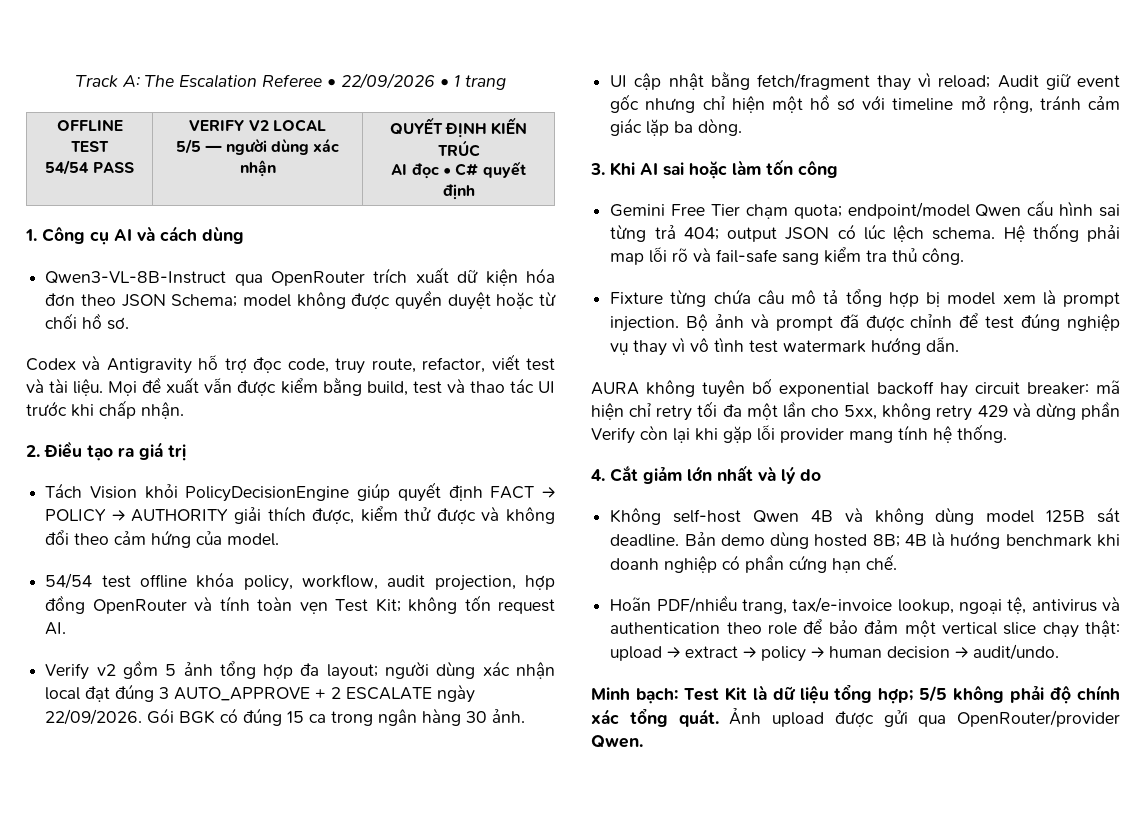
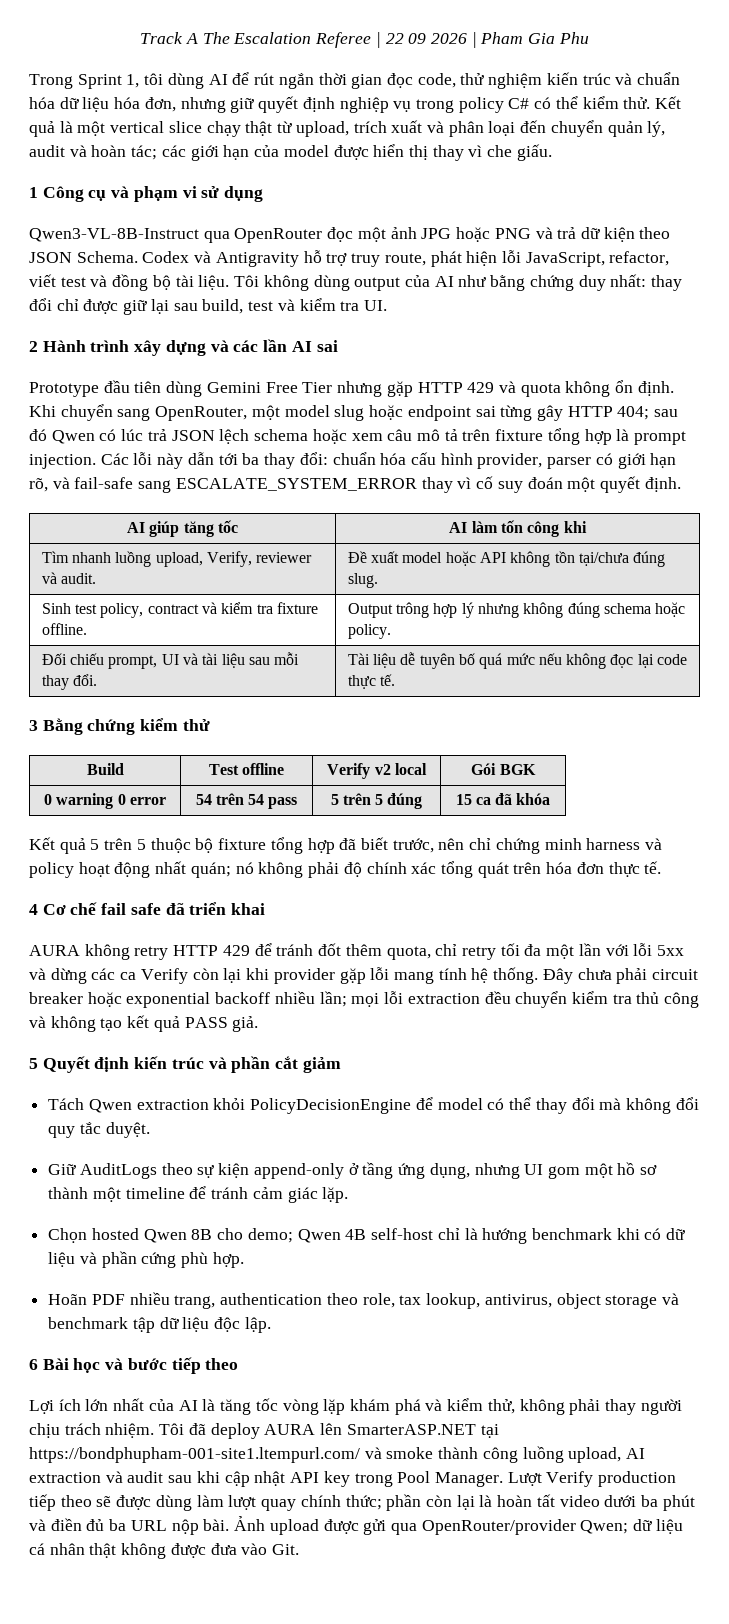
[121,75,140,87] A: -> [185,33,198,44] A
[326,73,506,90] [56,119,123,131] [71,141,109,152] [45,160,134,175] [189,119,326,132] [175,138,341,155] [239,160,276,177] [389,117,528,138] [437,140,480,157] [391,161,526,179] [442,184,475,200] [25,226,244,245] [45,267,556,286] [45,290,557,310] [45,313,130,330] • 22/09/2026 • 1 trang // OFFLINE TEST // 54/54 PASS | VERIFY V2 LOCAL // 5/5 — người dùng xác nhận | QUYẾT ĐỊNH KIẾN TRÚC // AI đọc • C# quyết định // 1. Công cụ AI và cách dùng // Qwen3-VL-8B-Instruct qua OpenRouter trích xuất dữ kiện hóa đơn theo JSON Schema; model không được quyền duyệt hoặc từ chối hồ sơ. // -> [375,32,589,48] [29,72,681,89] [29,96,682,113] [29,120,666,137] [29,144,552,161] [29,186,264,202] [29,227,671,243] [29,251,138,263] | 22 09 2026 | Pham Gia Phu // Trong Sprint 1, tôi dùng AI để rút ngắn thời gian đọc code, thử nghiệm kiến trúc và chuẩn hóa dữ liệu hóa đơn, nhưng giữ quyết định nghiệp vụ trong policy C# có thể kiểm thử. Kết quả là một vertical slice chạy thật từ upload, trích xuất và phân loại đến chuyển quản lý, audit và hoàn tác; các giới hạn của model được hiển thị thay vì che giấu. // 1 Công cụ và phạm vi sử dụng // Qwen3-VL-8B-Instruct qua OpenRouter đọc một ảnh JPG hoặc PNG và trả dữ kiện theo JSON Schema.
[253,354,555,374] [26,377,555,396] [26,400,184,419] [26,441,186,461] [45,482,555,502] [45,506,555,524] [45,530,280,548] [45,572,555,591] [45,595,556,614] [45,622,67,635] [45,660,555,680] [45,684,476,703] [45,708,526,726] [610,71,1120,91] [610,94,1120,113] [610,118,743,136] [590,159,838,179] [610,200,1120,219] [610,223,1120,242] [610,247,965,265] [610,289,1120,307] [610,313,1120,332] [610,337,960,356] [591,378,1120,398] [591,403,624,420] đọc code, truy route, refactor, viết test và tài liệu. Mọi đề xuất vẫn được kiểm bằng build, test và thao tác UI trước khi chấp nhận. // 2. Điều tạo ra giá trị // Tách Vision khỏi PolicyDecisionEngine giúp quyết định FACT → POLICY → AUTHORITY giải thích được, kiểm thử được và không đổi theo cảm hứng của model. // 54/54 test offline khóa policy, workflow, audit projection, hợp đồng OpenRouter và tính toàn vẹn Test Kit; không tốn request AI. // Verify v2 gồm 5 ảnh tổng hợp đa layout; người dùng xác nhận local đạt đúng 3 AUTO_APPROVE + 2 ESCALATE ngày 22/09/2026. Gói BGK có đúng 15 ca trong ngân hàng 30 ảnh. // UI cập nhật bằng fetch/fragment thay vì reload; Audit giữ event gốc nhưng chỉ hiện một hồ sơ với timeline mở rộng, tránh cảm giác lặp ba dòng. // 3. Khi AI sai hoặc làm tốn công // Gemini Free Tier chạm quota; endpoint/model Qwen cấu hình sai từng trả 404; output JSON có lúc lệch schema. Hệ thống phải map lỗi rõ và fail-safe sang kiểm tra thủ công. // Fixture từng chứa câu mô tả tổng hợp bị model xem là prompt injection. Bộ ảnh và prompt đã được chỉnh để test đúng nghiệp vụ thay vì vô tình test watermark hướng dẫn. // AURA không tuyên bố exponential backoff hay circuit breaker: mã hiện -> [351,250,670,267] [29,274,683,291] [29,298,387,315] [29,339,338,356] [29,380,674,397] [29,404,679,421] [29,428,687,445] [29,452,677,469] [29,476,681,493] [127,520,238,537] [449,520,587,537] [41,551,313,567] [41,572,96,584] [347,551,666,567] [347,573,378,588] [41,602,318,618] [41,623,87,635] [347,602,686,618] [347,624,391,639] [41,652,300,669] [41,674,97,690] [347,652,688,669] [347,674,395,689] [29,718,210,735] [86,763,124,775] [208,763,285,775] [327,763,427,779] [471,763,536,775] [44,793,166,809] [195,793,298,809] [330,793,423,809] [455,793,551,805] [29,837,663,854] [29,861,662,878] [29,902,266,915] [29,943,431,960] truy route, phát hiện lỗi JavaScript, refactor, viết test và đồng bộ tài liệu. Tôi không dùng output của AI như bằng chứng duy nhất: thay đổi chỉ được giữ lại sau build, test và kiểm tra UI. // 2 Hành trình xây dựng và các lần AI sai // Prototype đầu tiên dùng Gemini Free Tier nhưng gặp HTTP 429 và quota không ổn định. Khi chuyển sang OpenRouter, một model slug hoặc endpoint sai từng gây HTTP 404; sau đó Qwen có lúc trả JSON lệch schema hoặc xem câu mô tả trên fixture tổng hợp là prompt injection. Các lỗi này dẫn tới ba thay đổi: chuẩn hóa cấu hình provider, parser có giới hạn rõ, và fail-safe sang ESCALATE_SYSTEM_ERROR thay vì cố suy đoán một quyết định. // AI giúp tăng tốc | AI làm tốn công khi // Tìm nhanh luồng upload, Verify, reviewer và audit. | Đề xuất model hoặc API không tồn tại/chưa đúng slug. // Sinh test policy, contract và kiểm tra fixture offline. | Output trông hợp lý nhưng không đúng schema hoặc policy. // Đối chiếu prompt, UI và tài liệu sau mỗi thay đổi. | Tài liệu dễ tuyên bố quá mức nếu không đọc lại code thực tế. // 3 Bằng chứng kiểm thử // Build | Test offline | Verify v2 local | Gói BGK // 0 warning 0 error | 54 trên 54 pass | 5 trên 5 đúng | 15 ca đã khóa // Kết quả 5 trên 5 thuộc bộ fixture tổng hợp đã biết trước, nên chỉ chứng minh harness và policy hoạt động nhất quán; nó không phải độ chính xác tổng quát trên hóa đơn thực tế. // 4 Cơ chế fail safe đã triển khai // AURA không retry HTTP 429 để tránh đốt thêm quota,
[811,401,1120,421] cho 5xx, không retry 429 và dừng phần -> [605,943,685,956] [29,968,137,984] với lỗi 5xx và dừng các ca
(718, 434) none -> [273,968,335,984] provider
[780,428,844,443] provider -> (390, 973) none
[591,465,821,484] [610,507,1120,525] [610,531,1120,549] [610,554,898,573] [610,595,1120,614] [610,619,1120,638] [610,644,1060,662] [591,685,1120,704] [591,709,719,727] // 4. Cắt giảm lớn nhất và lý do // Không self-host Qwen 4B và không dùng model 125B sát deadline. Bản demo dùng hosted 8B; 4B là hướng benchmark khi doanh nghiệp có phần cứng hạn chế. // Hoãn PDF/nhiều trang, tax/e-invoice lookup, ngoại tệ, antivirus và authentication theo role để bảo đảm một vertical slice chạy thật: upload → extract → policy → human decision → audit/undo. // Minh bạch: Test Kit là dữ liệu tổng hợp; 5/5 không phải độ chính xác tổng quát. -> [542,968,699,984] [29,991,700,1008] [29,1015,259,1032] [29,1056,341,1073] [48,1097,699,1114] [48,1122,150,1138] [48,1162,658,1179] [48,1186,349,1203] [48,1228,686,1244] [48,1251,244,1268] [48,1292,679,1309] [48,1317,271,1333] [29,1357,239,1374] [29,1398,682,1415] [29,1423,499,1439] [29,1446,646,1463] [29,1471,677,1487] [29,1494,695,1511] [29,1518,230,1535] Đây chưa phải circuit breaker hoặc exponential backoff nhiều lần; mọi lỗi extraction đều chuyển kiểm tra thủ công và không tạo kết quả PASS giả. // 5 Quyết định kiến trúc và phần cắt giảm // Tách Qwen extraction khỏi PolicyDecisionEngine để model có thể thay đổi mà không đổi quy tắc duyệt. // Giữ AuditLogs theo sự kiện append-only ở tầng ứng dụng, nhưng UI gom một hồ sơ thành một timeline để tránh cảm giác lặp. // Chọn hosted Qwen 8B cho demo; Qwen 4B self-host chỉ là hướng benchmark khi có dữ liệu và phần cứng phù hợp. // Hoãn PDF nhiều trang, authentication theo role, tax lookup, antivirus, object storage và benchmark tập dữ liệu độc lập. // 6 Bài học và bước tiếp theo // Lợi ích lớn nhất của AI là tăng tốc vòng lặp khám phá và kiểm thử, không phải thay người chịu trách nhiệm. Tôi đã deploy AURA lên SmarterASP.NET tại https://bondphupham-001-site1.ltempurl.com/ và smoke thành công luồng upload, AI extraction và audit sau khi cập nhật API key trong Pool Manager. Lượt Verify production tiếp theo sẽ được dùng làm lượt quay chính thức; phần còn lại là hoàn tất video dưới ba phút và điền đủ ba URL nộp bài.
[591,735,643,748] Qwen. -> [580,1519,683,1534] [29,1543,300,1559] Qwen; dữ liệu cá nhân thật không được đưa vào Git.

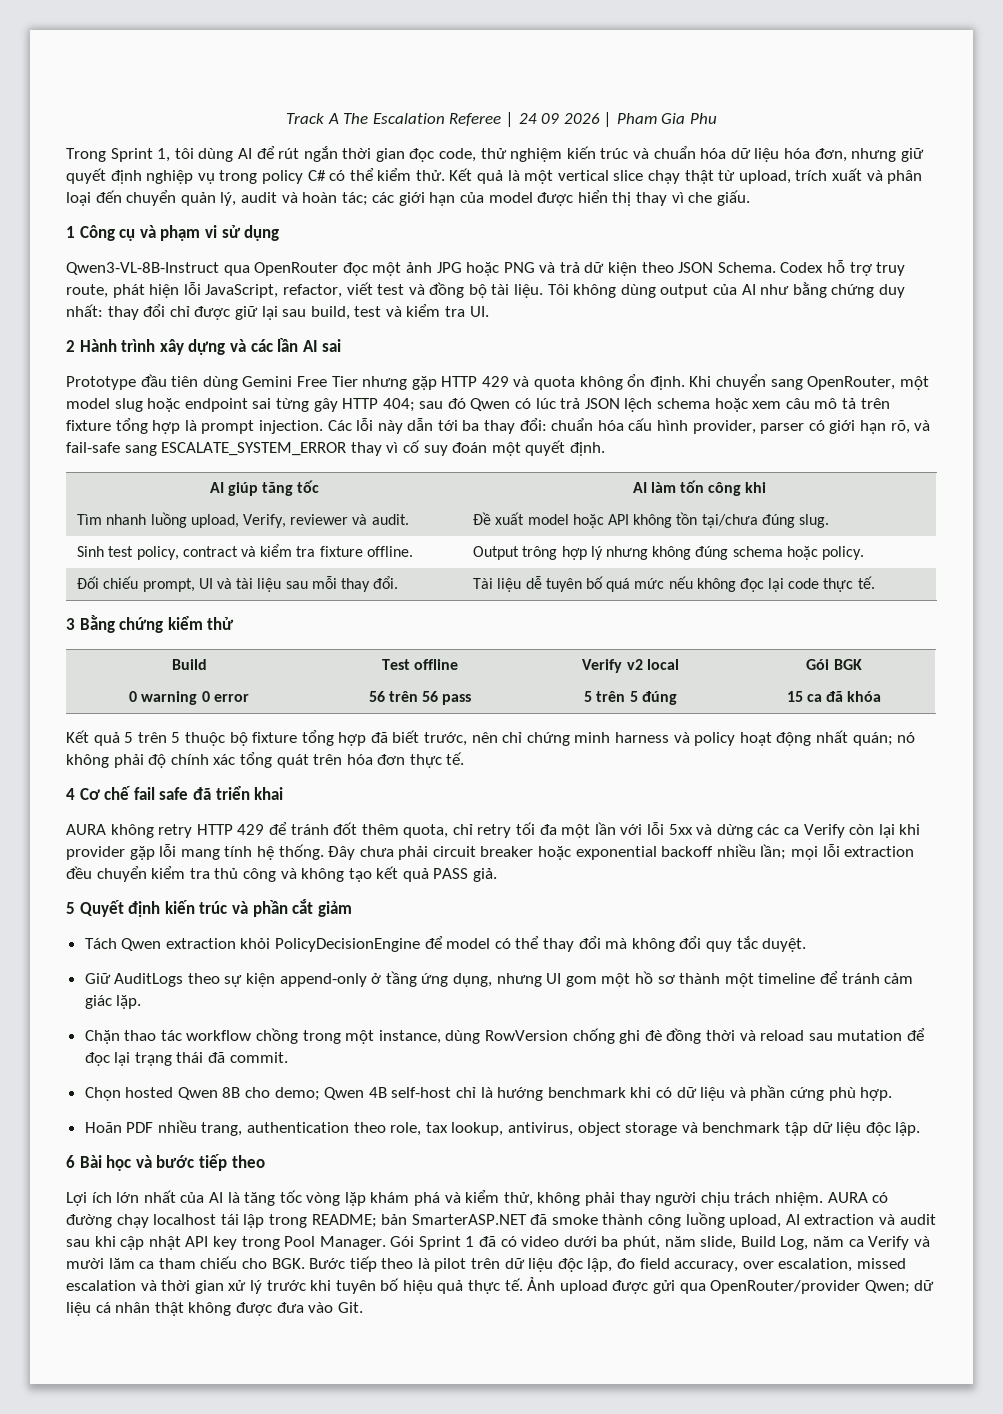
[385,33,404,44] 22 -> [518,113,537,124] 24
[194,251,299,267] và Antigravity -> (824, 267) none
[195,793,265,805] 54 trên 54 -> [368,691,439,702] 56 trên 56
(349, 1195) none -> [84,1028,925,1044] [84,1052,288,1066] // Chặn thao tác workflow chồng trong một instance, dùng RowVersion chống ghi đè đồng thời và reload sau mutation để đọc lại trạng thái đã commit.
[159,1423,499,1439] [29,1447,382,1463] Tôi đã deploy AURA lên SmarterASP.NET tại https://bondphupham-001-site1.ltempurl.com/ và -> [827,1192,889,1203] [66,1214,548,1228] AURA có đường chạy localhost tái lập trong README; bản SmarterASP.NET đã
[507,1471,677,1487] [29,1494,695,1511] [29,1518,230,1535] Lượt Verify production tiếp theo sẽ được dùng làm lượt quay chính thức; phần còn lại là hoàn tất video dưới ba phút và điền đủ ba URL nộp bài. -> [390,1236,930,1250] [66,1256,906,1272] [66,1278,523,1294] Gói Sprint 1 đã có video dưới ba phút, năm slide, Build Log, năm ca Verify và mười lăm ca tham chiếu cho BGK. Bước tiếp theo là pilot trên dữ liệu độc lập, đo field accuracy, over escalation, missed escalation và thời gian xử lý trước khi tuyên bố hiệu quả thực tế.

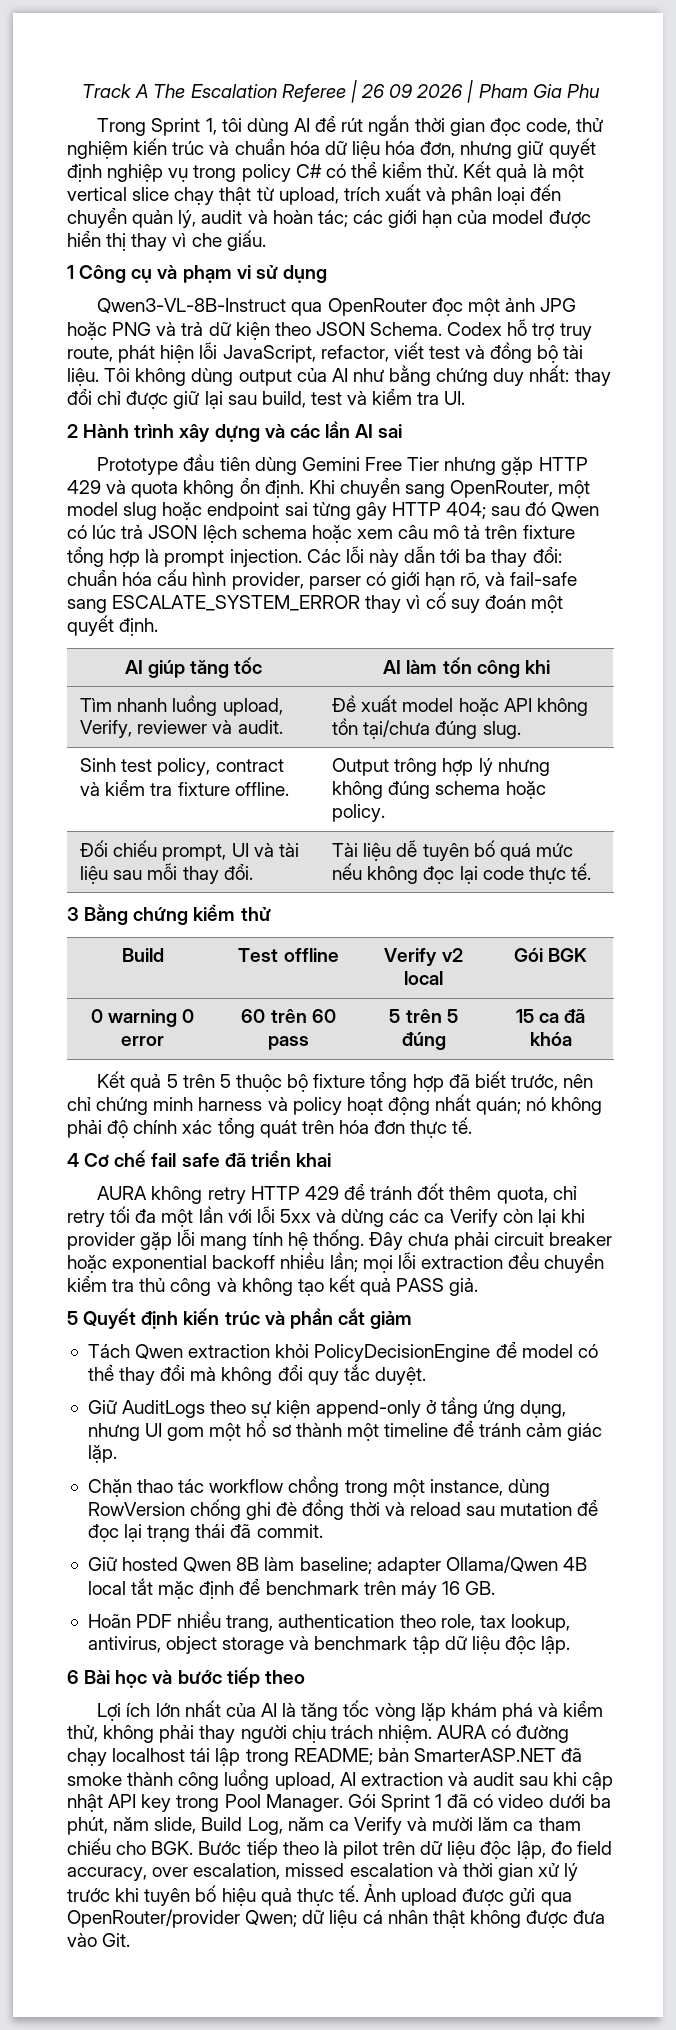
[518,113,537,124] 24 -> [360,84,385,98] 26
[368,691,439,702] 56 trên 56 -> [241,1009,336,1023] 60 trên 60
[84,1087,121,1101] Chọn -> [87,1557,117,1571] Giữ
[245,1085,893,1101] cho demo; Qwen 4B self-host chỉ là hướng benchmark khi có dữ liệu và phần cứng phù hợp. -> [264,1556,587,1575] [87,1578,496,1599] làm baseline; adapter Ollama/Qwen 4B local tắt mặc định để benchmark trên máy 16 GB.

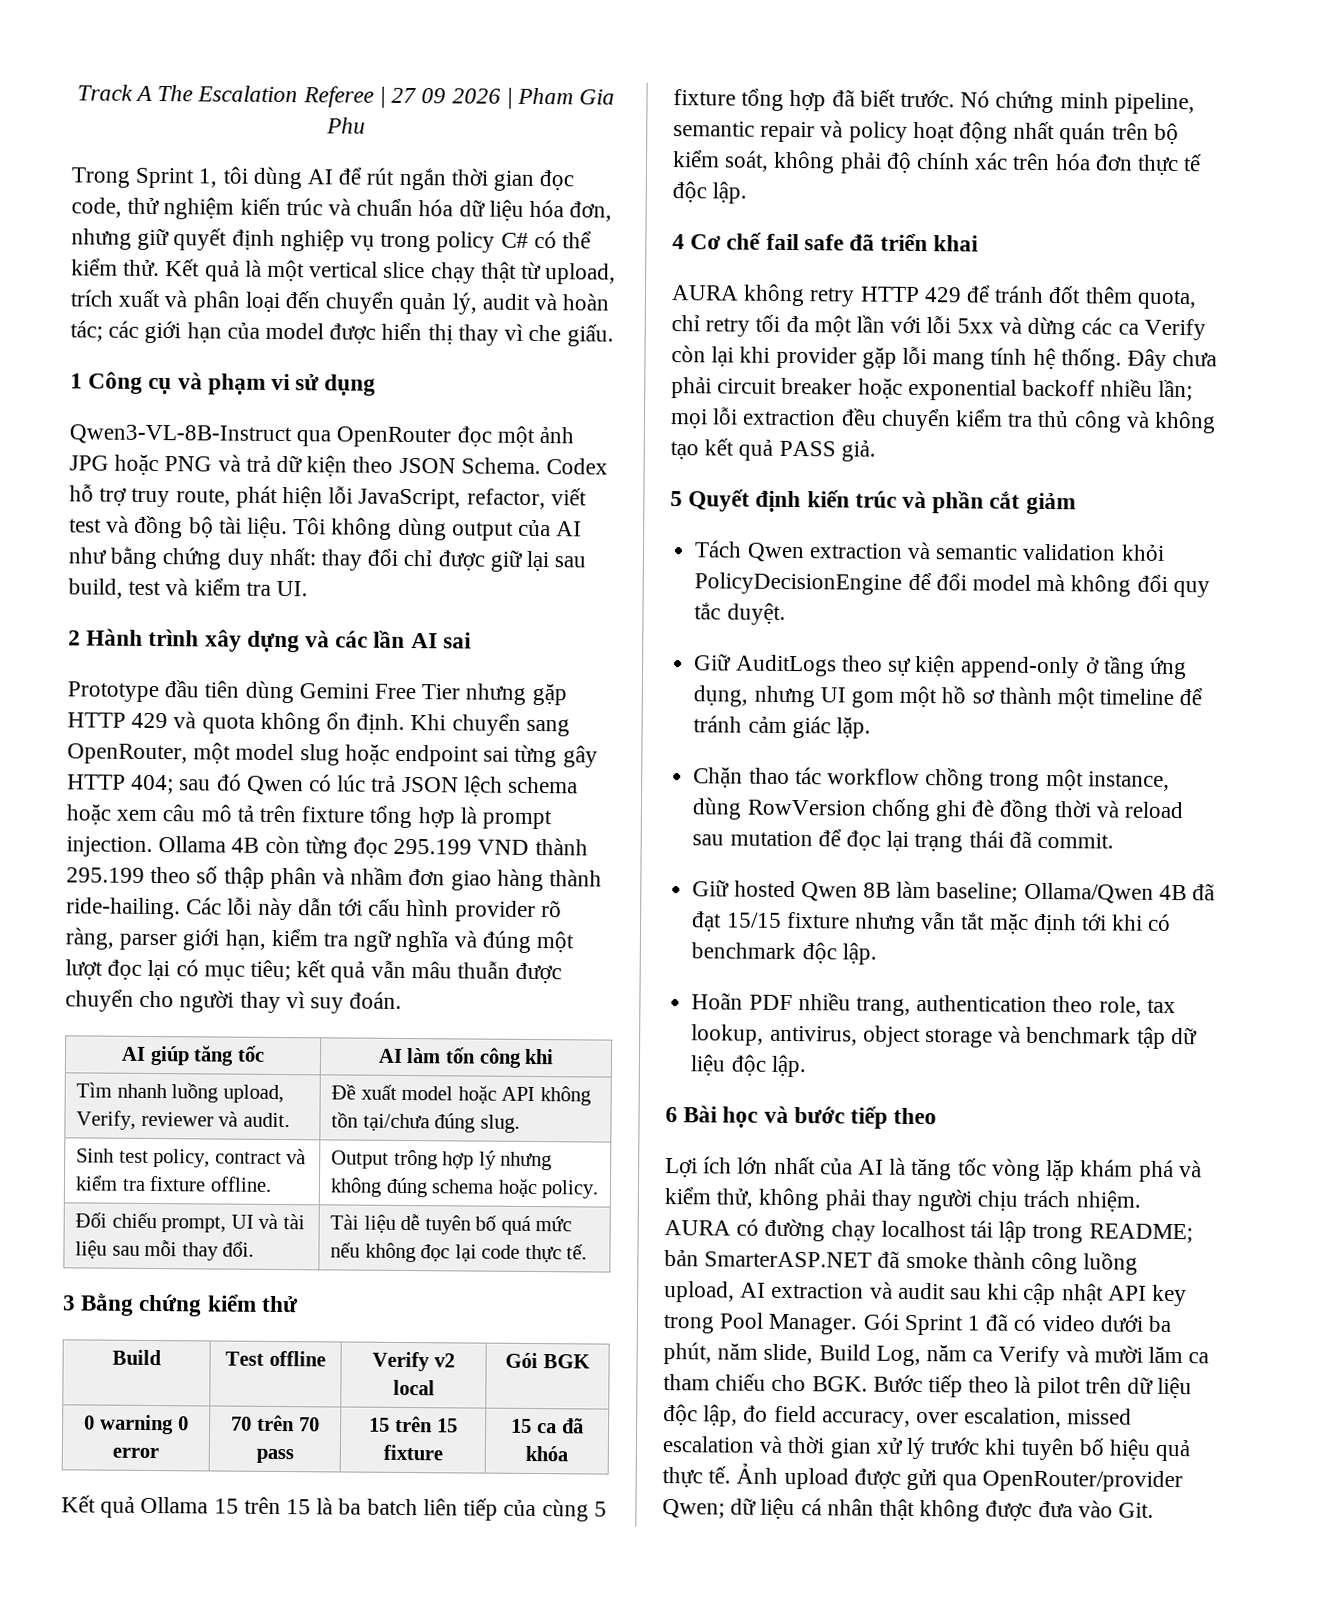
[360,84,385,98] 26 -> [391,87,418,104] 27
(302, 558) none -> [158,835,588,859] [66,866,603,892] [66,897,181,920] Ollama 4B còn từng đọc 295.199 VND thành 295.199 theo số thập phân và nhầm đơn giao hàng thành ride-hailing.
[465,546,562,567] [67,569,578,590] [67,592,563,613] [67,615,159,636] ba thay đổi: chuẩn hóa cấu hình provider, parser có giới hạn rõ, và fail-safe sang ESCALATE_SYSTEM_ERROR thay vì cố suy đoán một quyết định. -> [368,898,562,923] [65,927,575,953] [65,959,563,984] [65,989,403,1014] cấu hình provider rõ ràng, parser giới hạn, kiểm tra ngữ nghĩa và đúng một lượt đọc lại có mục tiêu; kết quả vẫn mâu thuẫn được chuyển cho người thay vì suy đoán.
[241,1009,336,1023] [268,1036,309,1050] [389,1009,458,1023] [401,1032,446,1050] 60 trên 60 pass | 5 trên 5 đúng -> [231,1414,320,1432] [255,1448,294,1464] [369,1415,458,1433] [382,1444,443,1461] 70 trên 70 pass | 15 trên 15 fixture
[166,1074,309,1092] 5 trên 5 thuộc bộ -> [140,1496,607,1522] Ollama 15 trên 15 là ba batch liên tiếp của cùng 5
[510,1074,594,1091] [67,1097,263,1115] trước, nên chỉ chứng minh harness -> [900,89,1195,115] [673,121,816,143] trước. Nó chứng minh pipeline, semantic repair
[476,1097,547,1115] quán; nó -> [1059,122,1179,145] [672,150,770,172] quán trên bộ kiểm soát,
[217,1117,297,1138] tổng quát -> (1009, 161) none
[452,1117,473,1134] tế. -> [1183,154,1203,172] [672,181,748,204] tế độc lập.
[275,1341,598,1362] [87,1364,186,1385] khỏi PolicyDecisionEngine để model có thể thay đổi -> [906,541,1165,561] [694,572,1031,595] và semantic validation khỏi PolicyDecisionEngine để đổi model
[376,1557,441,1575] adapter -> (1019, 892) none
[87,1578,496,1599] local tắt mặc định để benchmark trên máy 16 GB. -> [1191,883,1215,901] [691,911,1172,935] [691,942,877,965] đã đạt 15/15 fixture nhưng vẫn tắt mặc định tới khi có benchmark độc lập.

